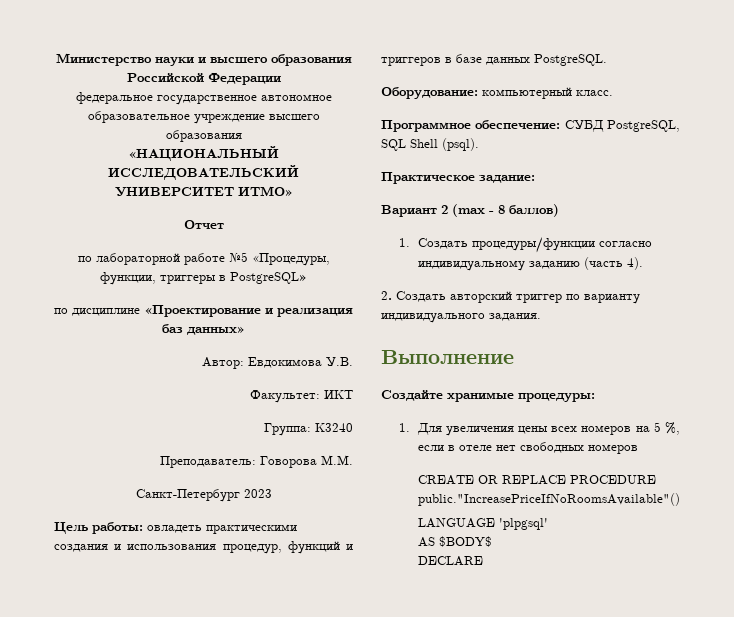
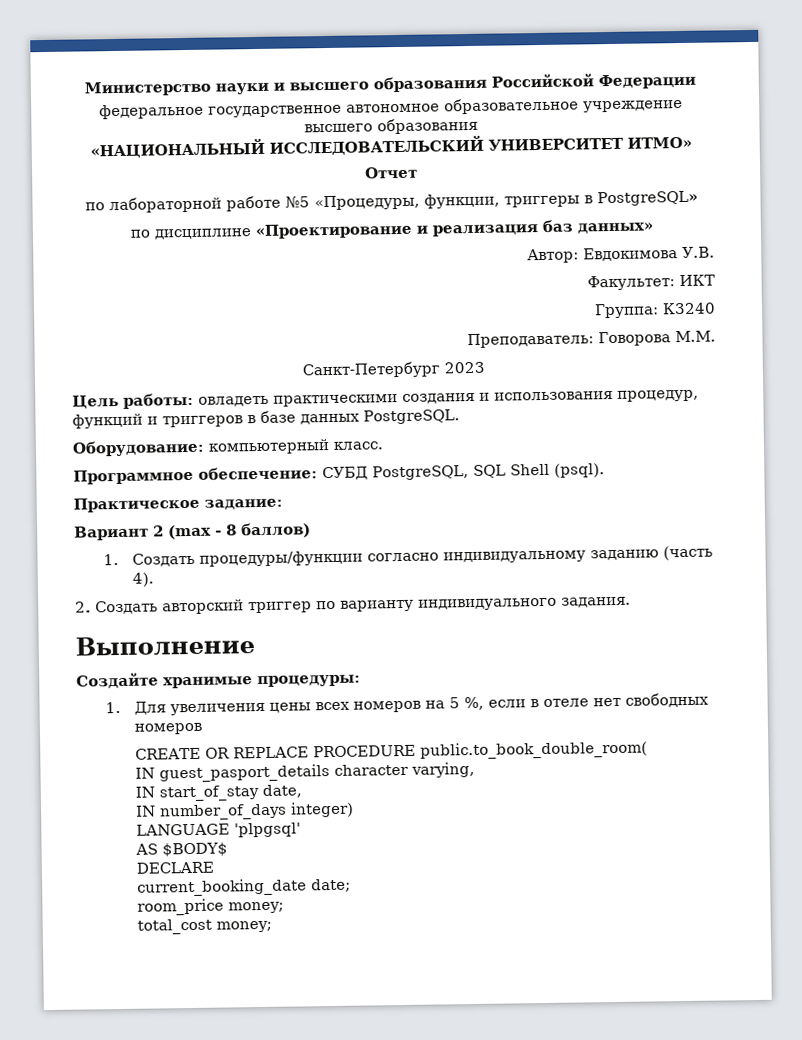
[417,493,680,506] public."IncreasePriceIfNoRoomsAvailable"() -> [420,740,649,760] [135,761,476,783] [135,784,303,802] [136,801,355,821] public.to_book_double_room( // IN guest_pasport_details character varying, // IN start_of_stay date, // IN number_of_days integer)
(483, 561) none -> [137,878,352,897] [137,898,285,916] [137,918,273,935] // current_booking_date date; // room_price money; // total_cost money;

